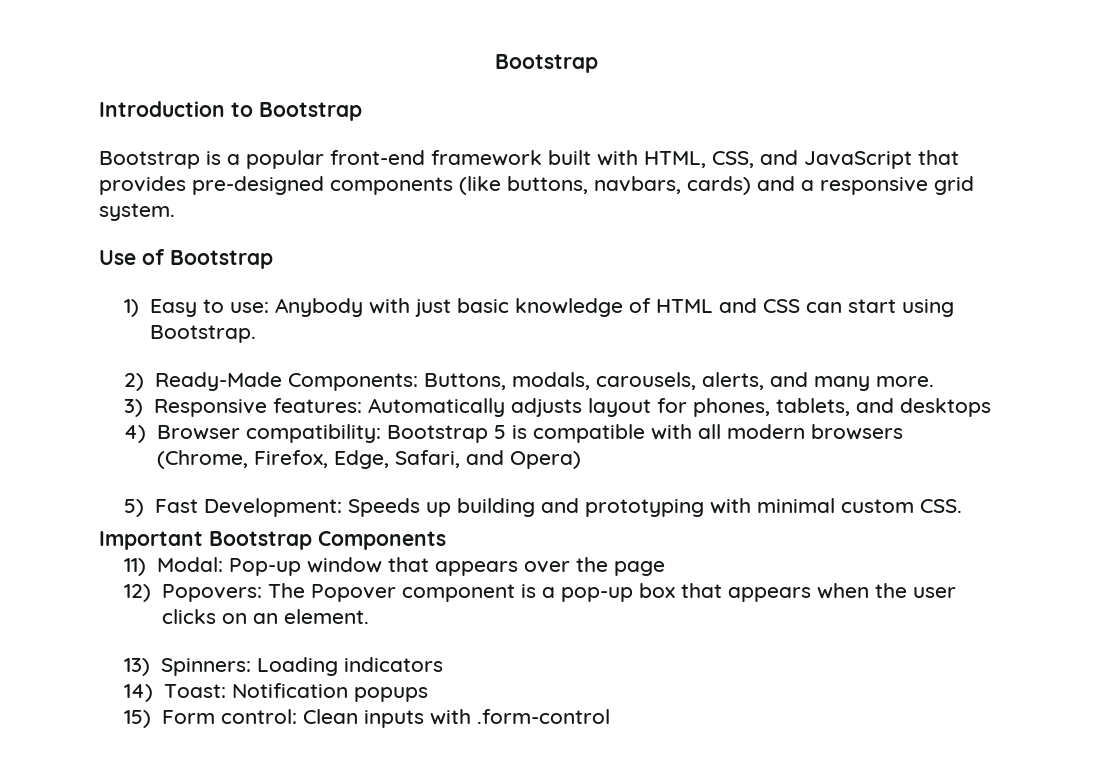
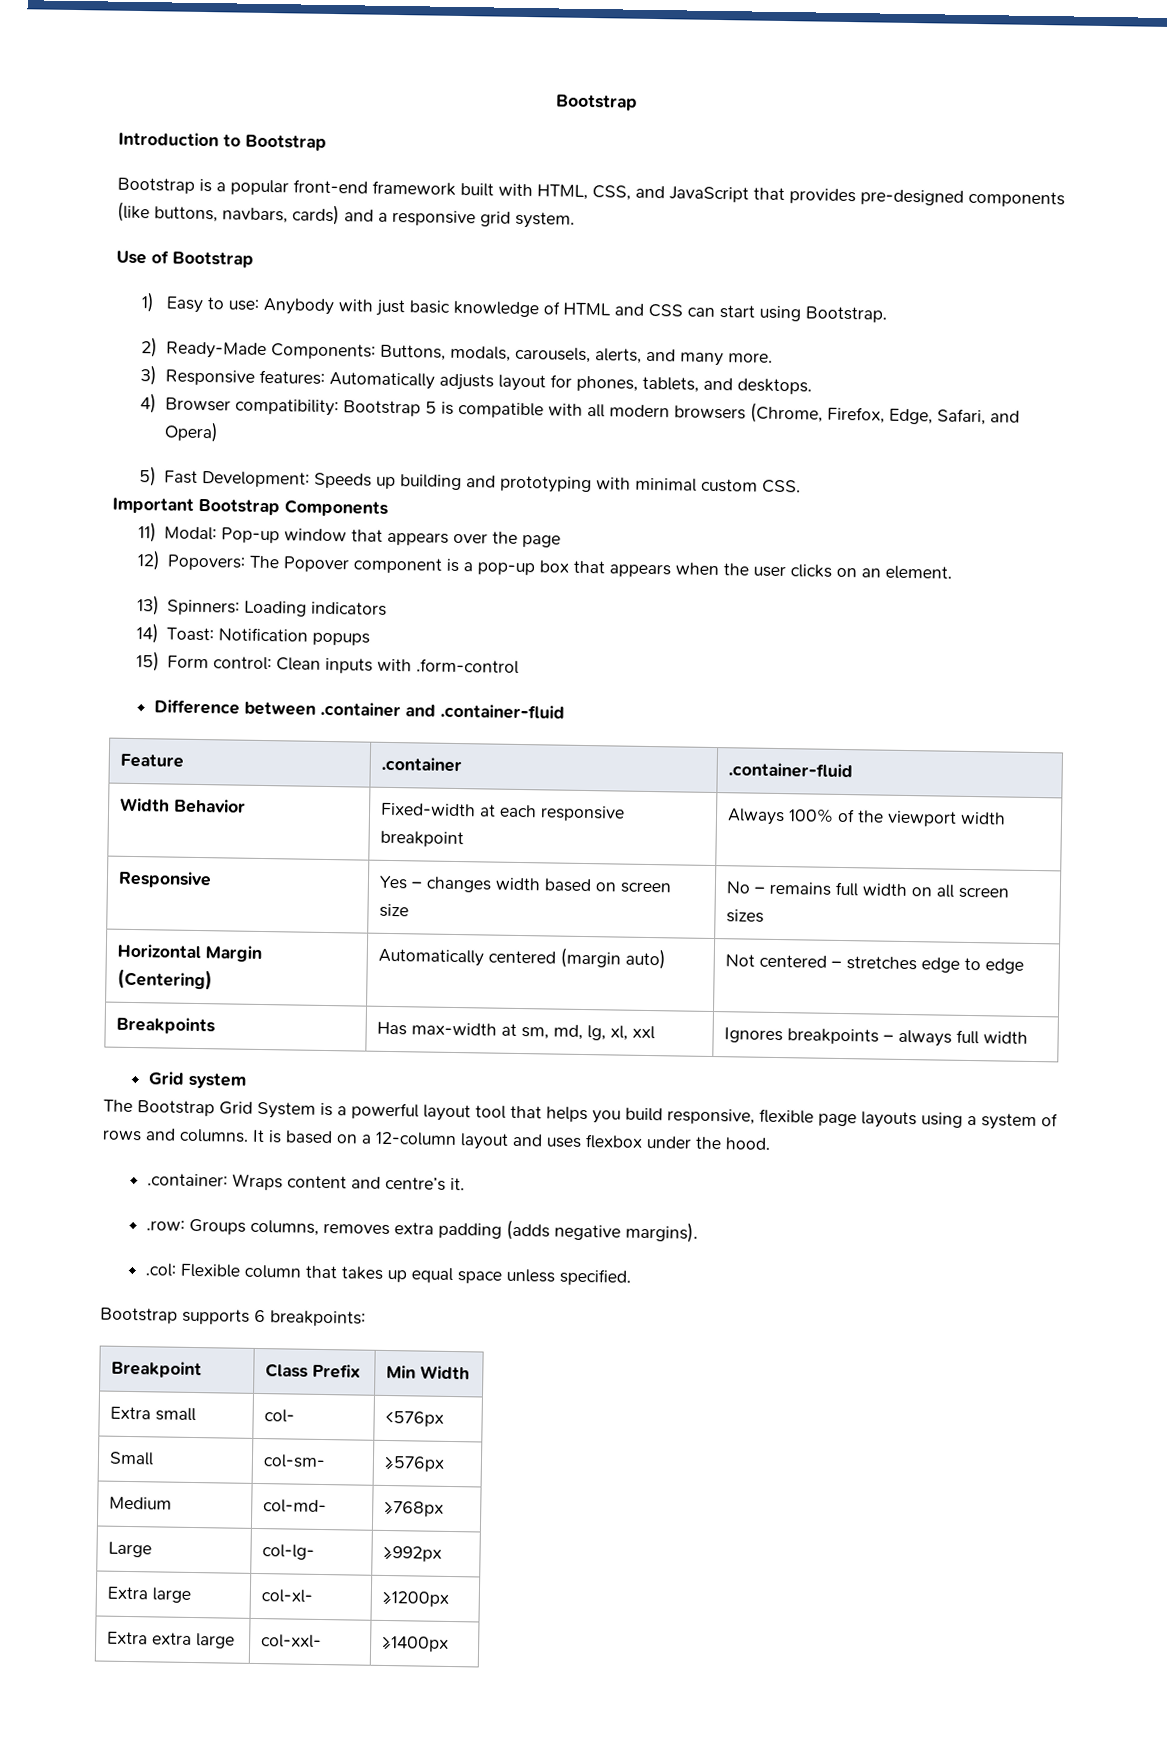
[899,398,991,417] desktops -> [737,378,813,395] desktops.
(610, 716) none -> [153,699,565,720] [119,753,184,768] [380,756,462,773] [727,762,853,779] [119,797,246,814] [380,802,625,822] [379,830,464,848] [726,808,1006,827] [117,870,212,889] [378,875,671,894] [378,903,409,918] [725,881,1009,899] [725,909,764,923] [116,943,262,963] [116,968,213,991] [377,947,666,970] [724,954,1024,974] [115,1016,215,1035] [376,1021,655,1041] [723,1027,1028,1047] [147,1071,246,1089] [103,1099,1058,1131] [102,1128,771,1150] [146,1173,465,1191] [145,1218,698,1243] [144,1263,631,1286] [100,1307,366,1327] [110,1360,202,1379] [264,1363,361,1379] [385,1364,470,1380] [109,1406,196,1422] [263,1409,295,1423] [384,1410,444,1427] [108,1451,154,1466] [262,1454,326,1469] [383,1455,445,1472] [108,1496,172,1510] [262,1499,327,1514] [383,1500,444,1517] [107,1541,152,1558] [261,1544,315,1560] [382,1545,442,1562] [106,1586,191,1603] [260,1589,313,1603] [381,1590,449,1607] [106,1631,235,1649] [260,1634,322,1649] [381,1635,449,1652] // Difference between .container and .container-fluid // Feature | .container | .container-fluid // Width Behavior | Fixed-width at each responsive breakpoint | Always 100% of the viewport width // Responsive | Yes – changes width based on screen size | No – remains full width on all screen sizes // Horizontal Margin (Centering) | Automatically centered (margin auto) | Not centered – stretches edge to edge // Breakpoints | Has max-width at sm, md, lg, xl, xxl | Ignores breakpoints – always full width // Grid system // The Bootstrap Grid System is a powerful layout tool that helps you build responsive, flexible page layouts using a system of rows and columns. It is based on a 12-column layout and uses flexbox under the hood. // .container: Wraps content and centre’s it. // .row: Groups columns, removes extra padding (adds negative margins). // .col: Flexible column that takes up equal space unless specified. // Bootstrap supports 6 breakpoints: // Breakpoint | Class Prefix | Min Width // Extra small | col- | <576px // Small | col-sm- | ≥576px // Medium | col-md- | ≥768px // Large | col-lg- | ≥992px // Extra large | col-xl- | ≥1200px // Extra extra large | col-xxl- | ≥1400px

